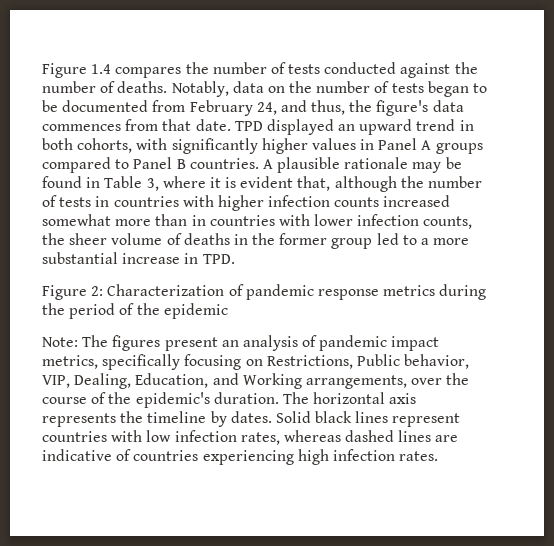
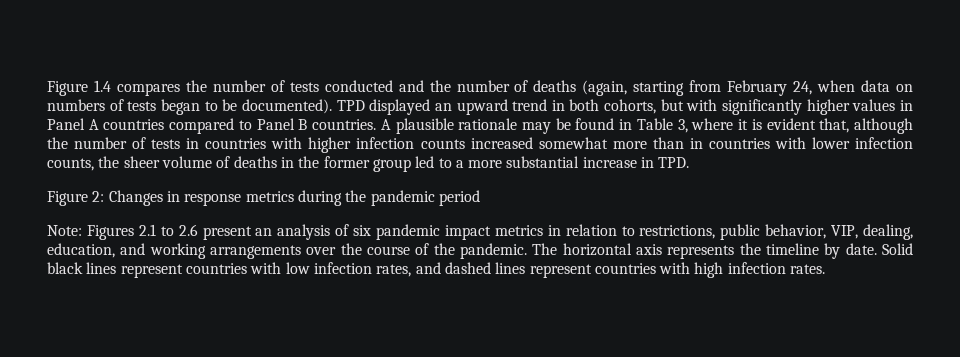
[400,62,478,78] [42,81,371,97] against the number of deaths. Notably, data on the number -> [398,80,914,96] [47,99,105,111] and the number of deaths (again, starting from February 24, when data on numbers
[62,100,464,116] [42,119,231,131] documented from February 24, and thus, the figure's data commences from that date. -> [241,99,332,114] documented).
(133, 145) none -> [660,99,684,111] but
[435,143,483,154] groups -> [103,119,165,130] countries
[107,284,314,300] Characterization of pandemic -> [108,190,180,206] Changes in
(65, 309) none -> [370,190,435,206] pandemic
[119,303,228,319] [42,335,161,351] of the epidemic // Note: The figures -> [47,224,198,240] // Note: Figures 2.1 to 2.6
(318, 341) none -> [353,225,372,236] six
[42,354,470,370] [42,373,407,389] metrics, specifically focusing on Restrictions, Public behavior, VIP, Dealing, Education, and Working arrangements, -> [494,224,913,240] [47,243,301,259] metrics in relation to restrictions, public behavior, VIP, dealing, education, and working arrangements
[135,392,279,408] epidemic's duration. -> [459,243,527,259] pandemic.
[230,411,272,423] dates. -> [845,243,877,255] date.
[283,430,341,442] whereas -> [415,262,441,274] and
[435,435,459,442] [42,449,294,465] are indicative of countries experiencing -> [529,262,691,278] represent countries with

